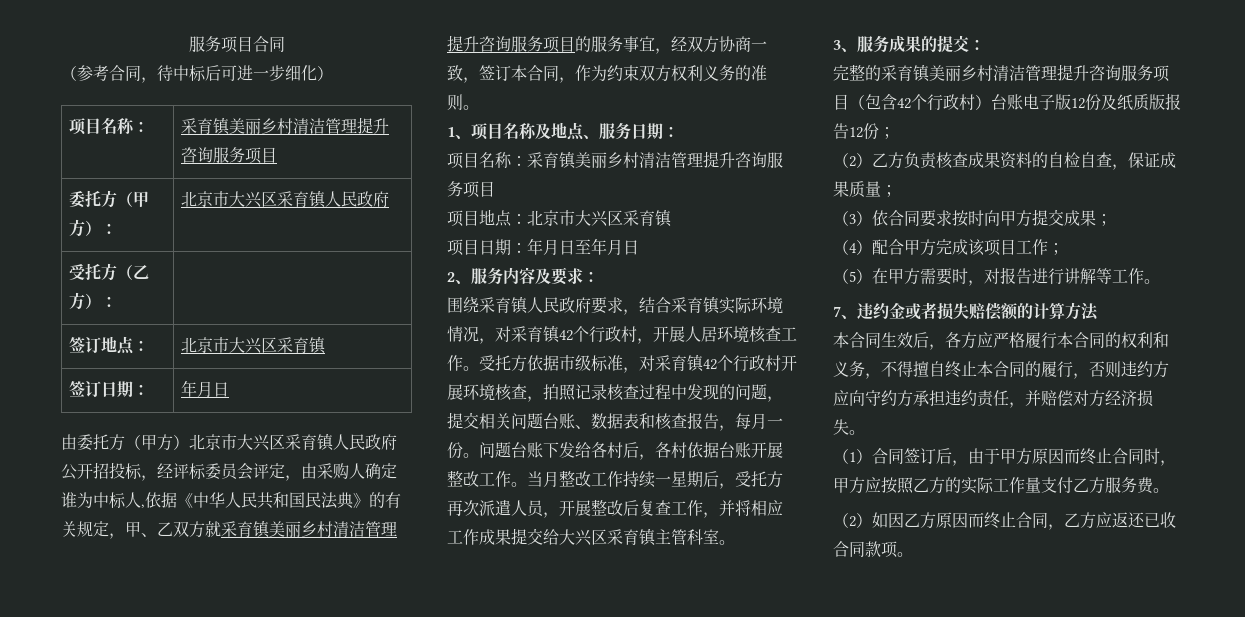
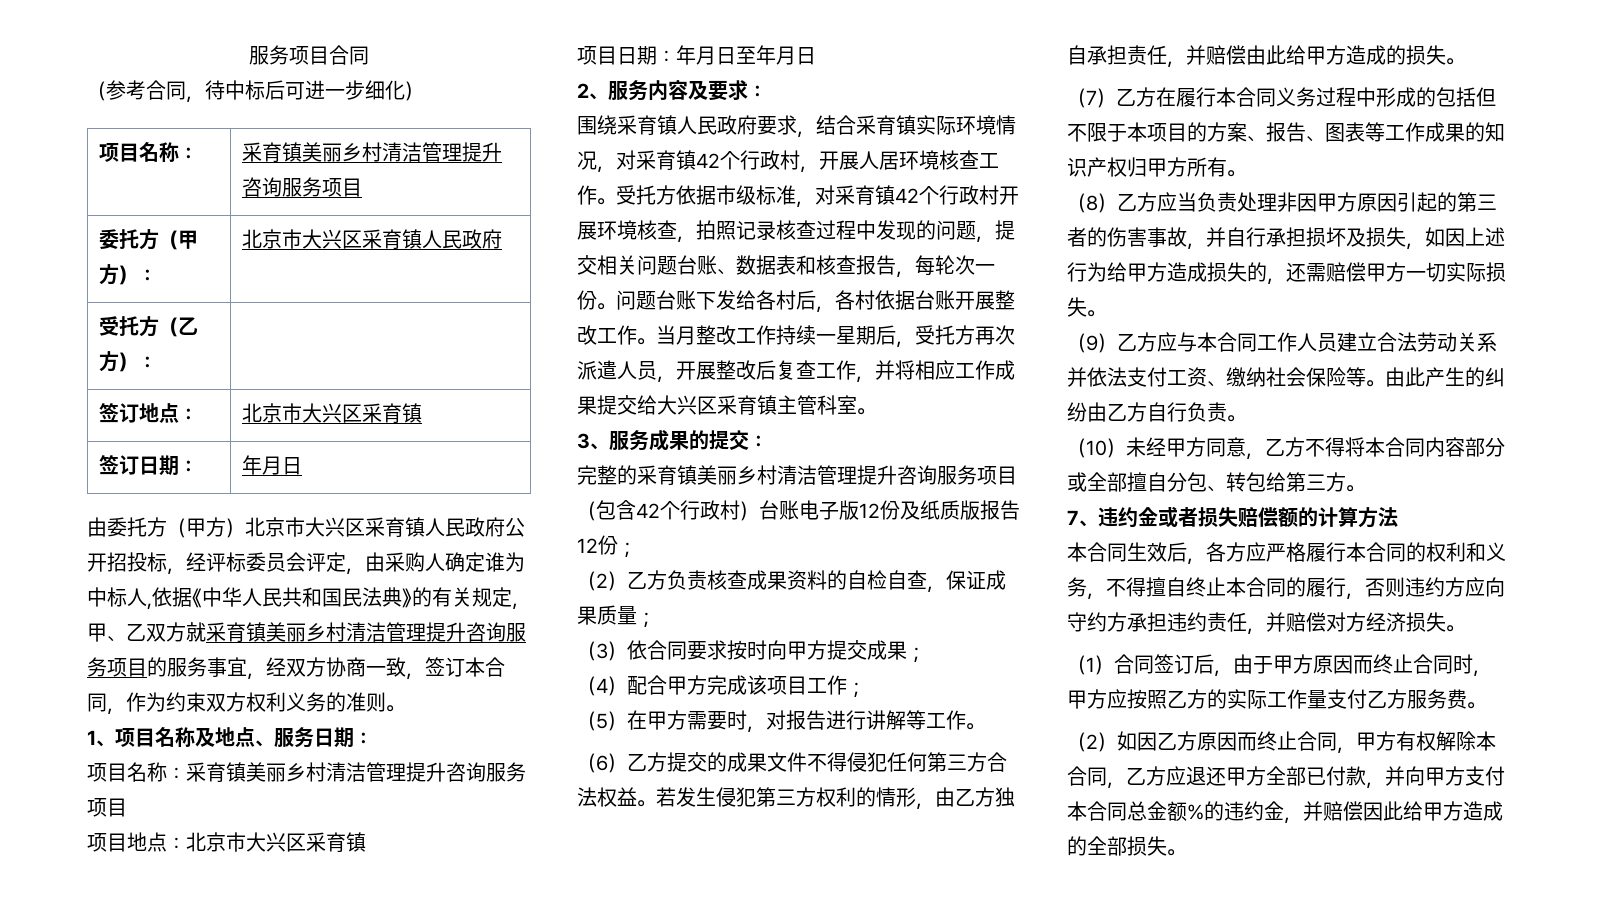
[751,413,767,429] 月 -> [935,255,975,275] 轮次
(1160, 281) none -> [577,752,1007,773] [577,787,1015,810] [1067,45,1465,68] [1067,87,1496,108] [1067,122,1505,142] [1067,157,1246,177] [1067,192,1497,213] [1067,227,1505,250] [1067,262,1506,285] [1067,297,1106,317] [1067,332,1497,353] [1067,367,1505,387] [1067,402,1246,422] [1067,437,1505,460] [1067,472,1365,492] // （6）乙方提交的成果文件不得侵犯任何第三方合法权益。若发生侵犯第三方权利的情形，由乙方独自承担责任，并赔偿由此给甲方造成的损失。 // （7）乙方在履行本合同义务过程中形成的包括但不限于本项目的方案、报告、图表等工作成果的知识产权归甲方所有。 // （8）乙方应当负责处理非因甲方原因引起的第三者的伤害事故，并自行承担损坏及损失，如因上述行为给甲方造成损失的，还需赔偿甲方一切实际损失。 // （9）乙方应与本合同工作人员建立合法劳动关系并依法支付工资、缴纳社会保险等。由此产生的纠纷由乙方自行负责。 // （10）未经甲方同意，乙方不得将本合同内容部分或全部擅自分包、转包给第三方。
[1064,512,1176,529] [833,541,898,558] 乙方应返还已收合同款项 -> [1356,731,1496,751] [1067,766,1505,789] [1067,801,1503,824] [1067,836,1167,856] 甲方有权解除本合同，乙方应退还甲方全部已付款，并向甲方支付本合同总金额%的违约金，并赔偿因此给甲方造成的全部损失

